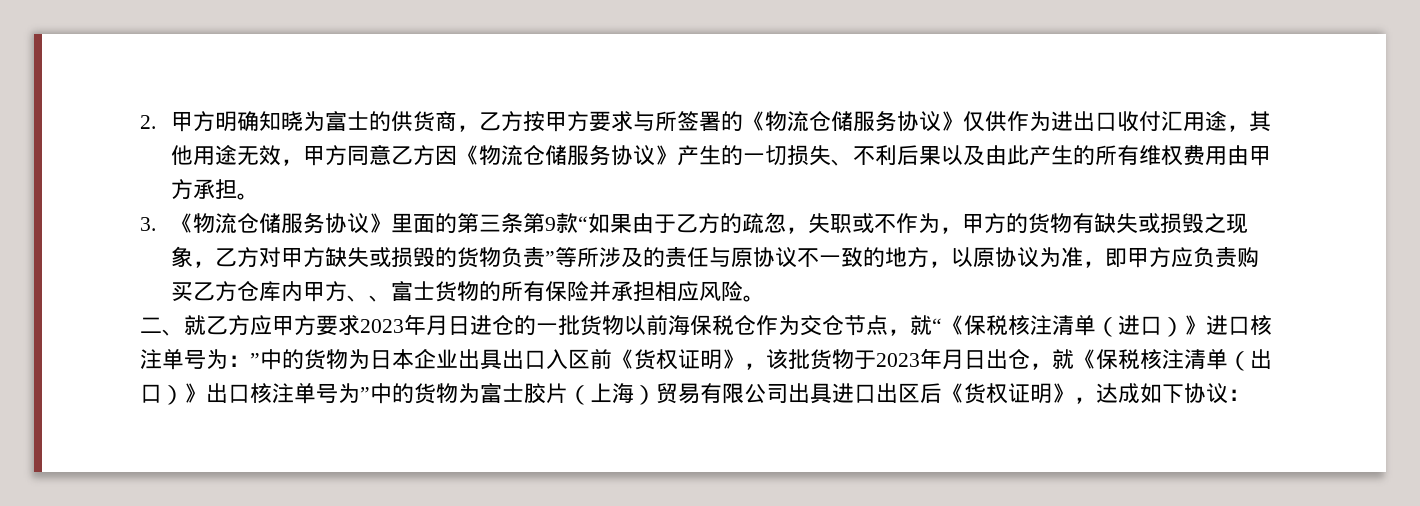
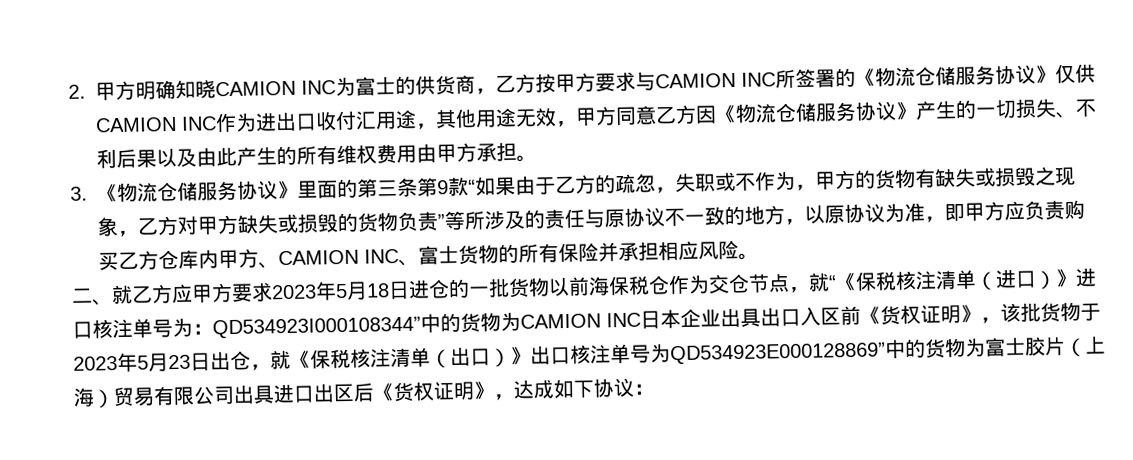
(304, 121) none -> [215,80,336,97] CAMION INC
(656, 121) none -> [655,72,776,89] CAMION INC
(1008, 121) none -> [95,116,217,133] CAMION INC
(370, 298) none -> [278,248,399,266] CAMION INC
[426,315,448,336] 月 -> [335,281,390,300] 5月18
[250,349,370,370] ”中的货物为 -> [212,311,641,339] QD534923I000108344”中的货物为CAMION INC
[942,349,964,370] 月 -> [137,353,191,372] 5月23
[360,387,370,401] ” -> [670,342,886,365] QD534923E000128869”

